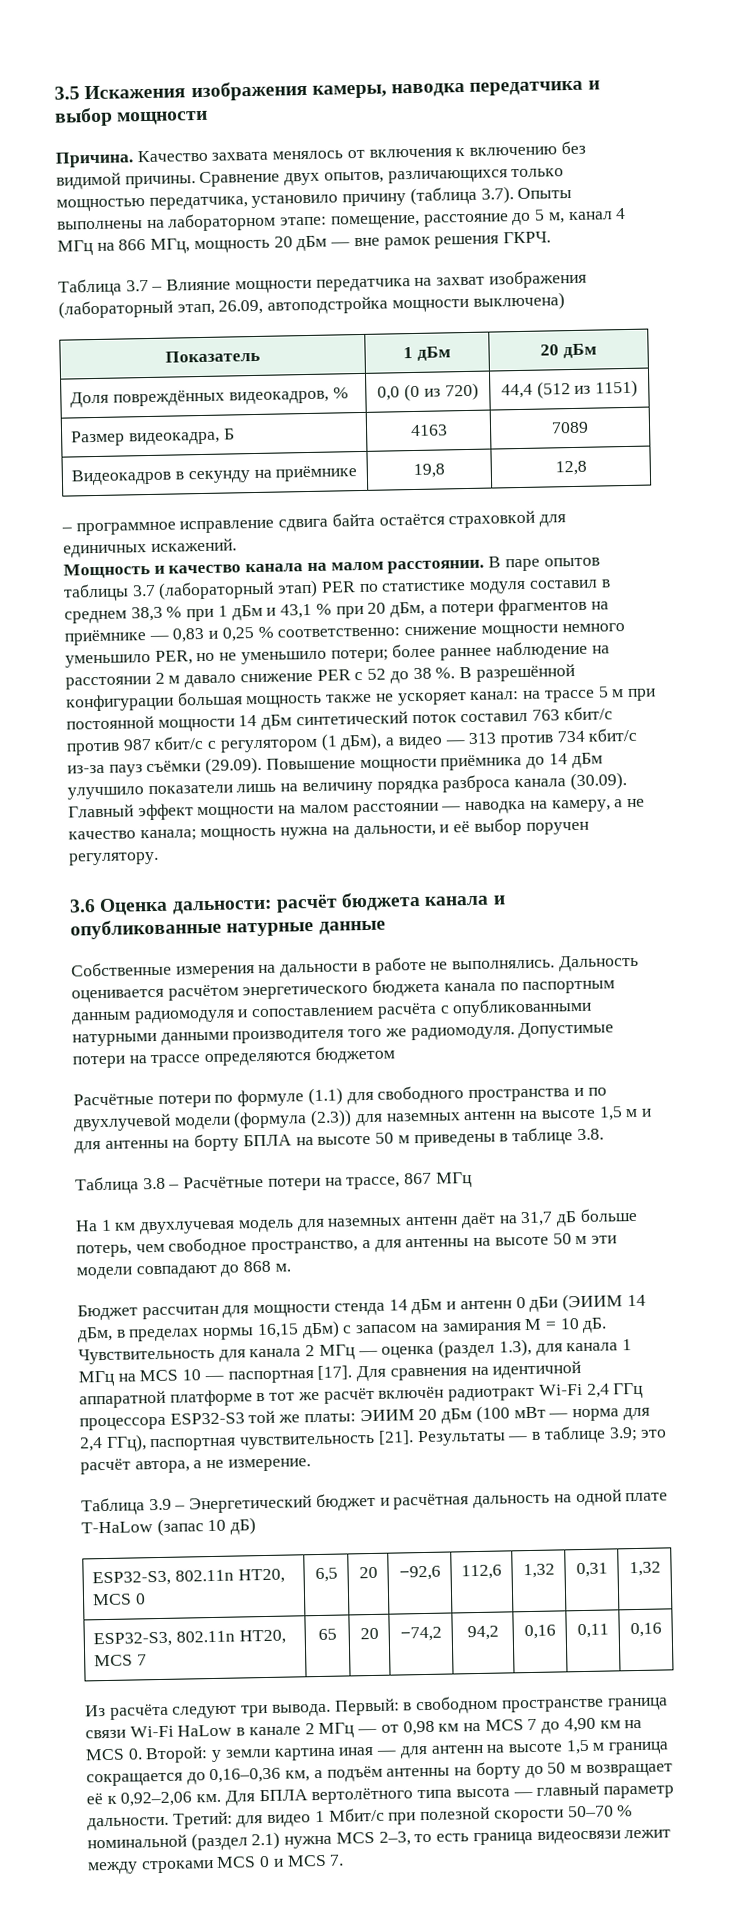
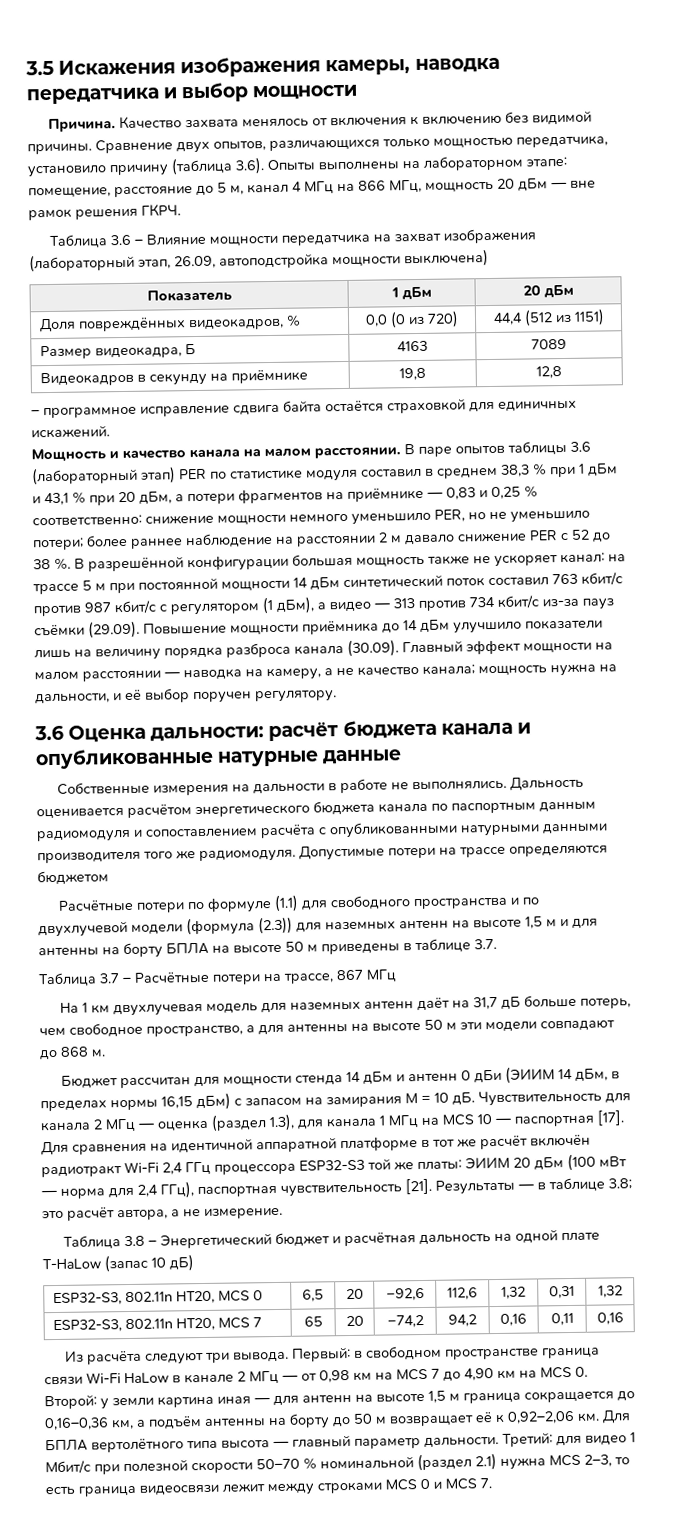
[480,186,514,204] 3.7). -> [235,157,265,175] 3.6).
[125,279,149,292] 3.7 -> [109,234,131,246] 3.6
[131,584,156,597] 3.7 -> [570,441,591,452] 3.6
[576,1128,604,1141] [75,1176,166,1195] 3.8. // Таблица 3.8 -> [474,938,497,950] [38,972,120,987] 3.7. // Таблица 3.7
[608,1426,638,1442] 3.9; -> [608,1178,632,1190] 3.8;
[148,1498,172,1511] 3.9 -> [123,1235,145,1247] 3.8

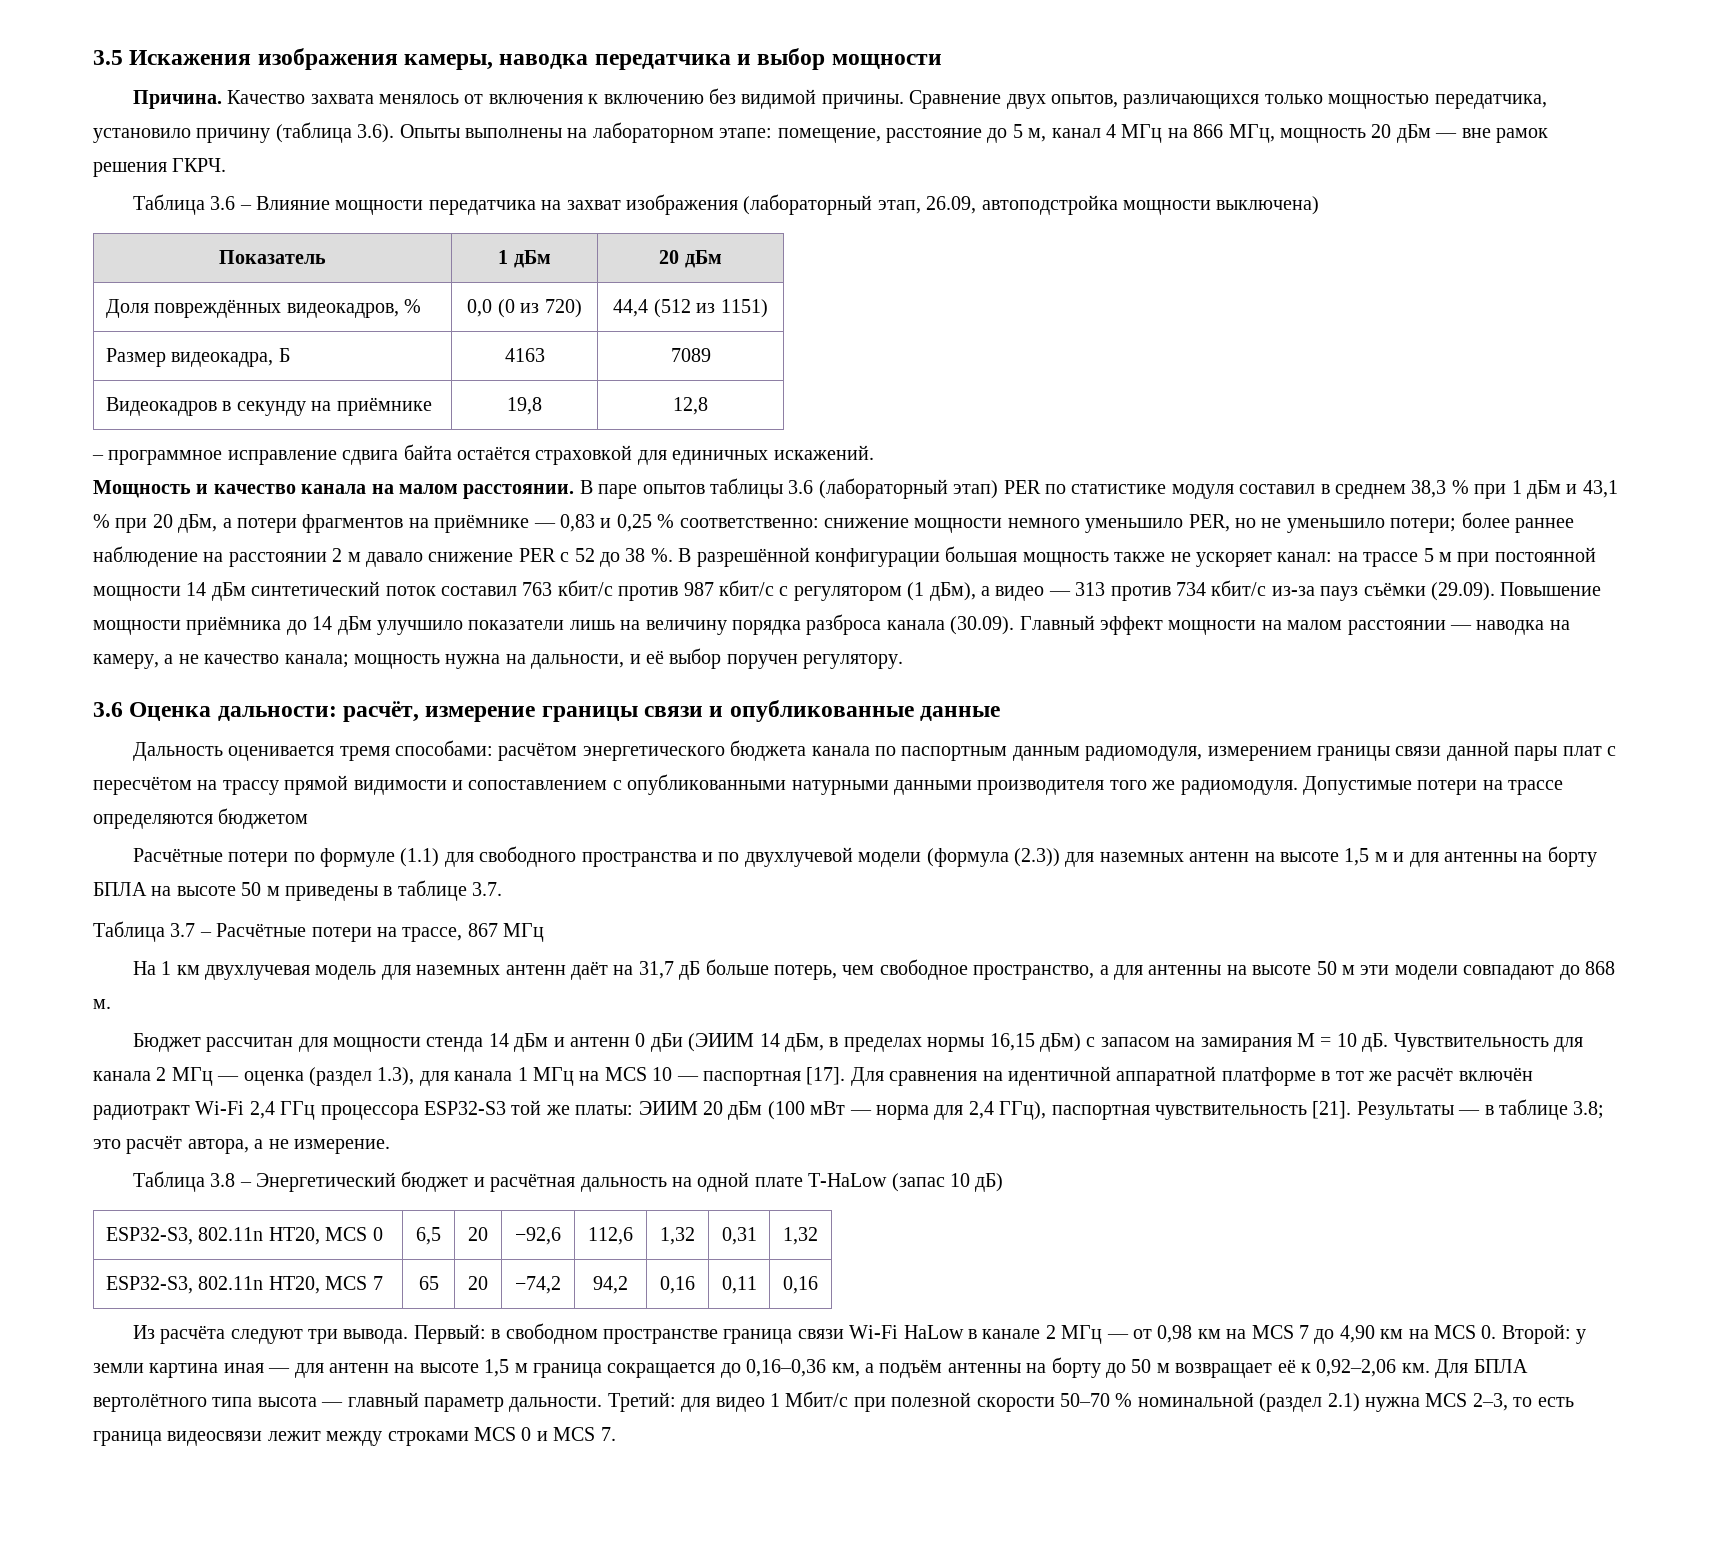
[268,719,513,742] расчёт бюджета канала -> [343,701,704,722] расчёт, измерение границы связи
[217,750,320,767] натурные -> (914, 711) none
[56,776,584,796] [36,808,124,819] Собственные измерения на дальности в работе не выполнялись. Дальность оценивается -> [132,740,494,761] Дальность оценивается тремя способами:
[36,829,131,843] радиомодуля -> [1085,741,1617,761] [93,775,447,795] радиомодуля, измерением границы связи данной пары плат с пересчётом на трассу прямой видимости
[260,824,316,839] расчёта -> (608, 785) none

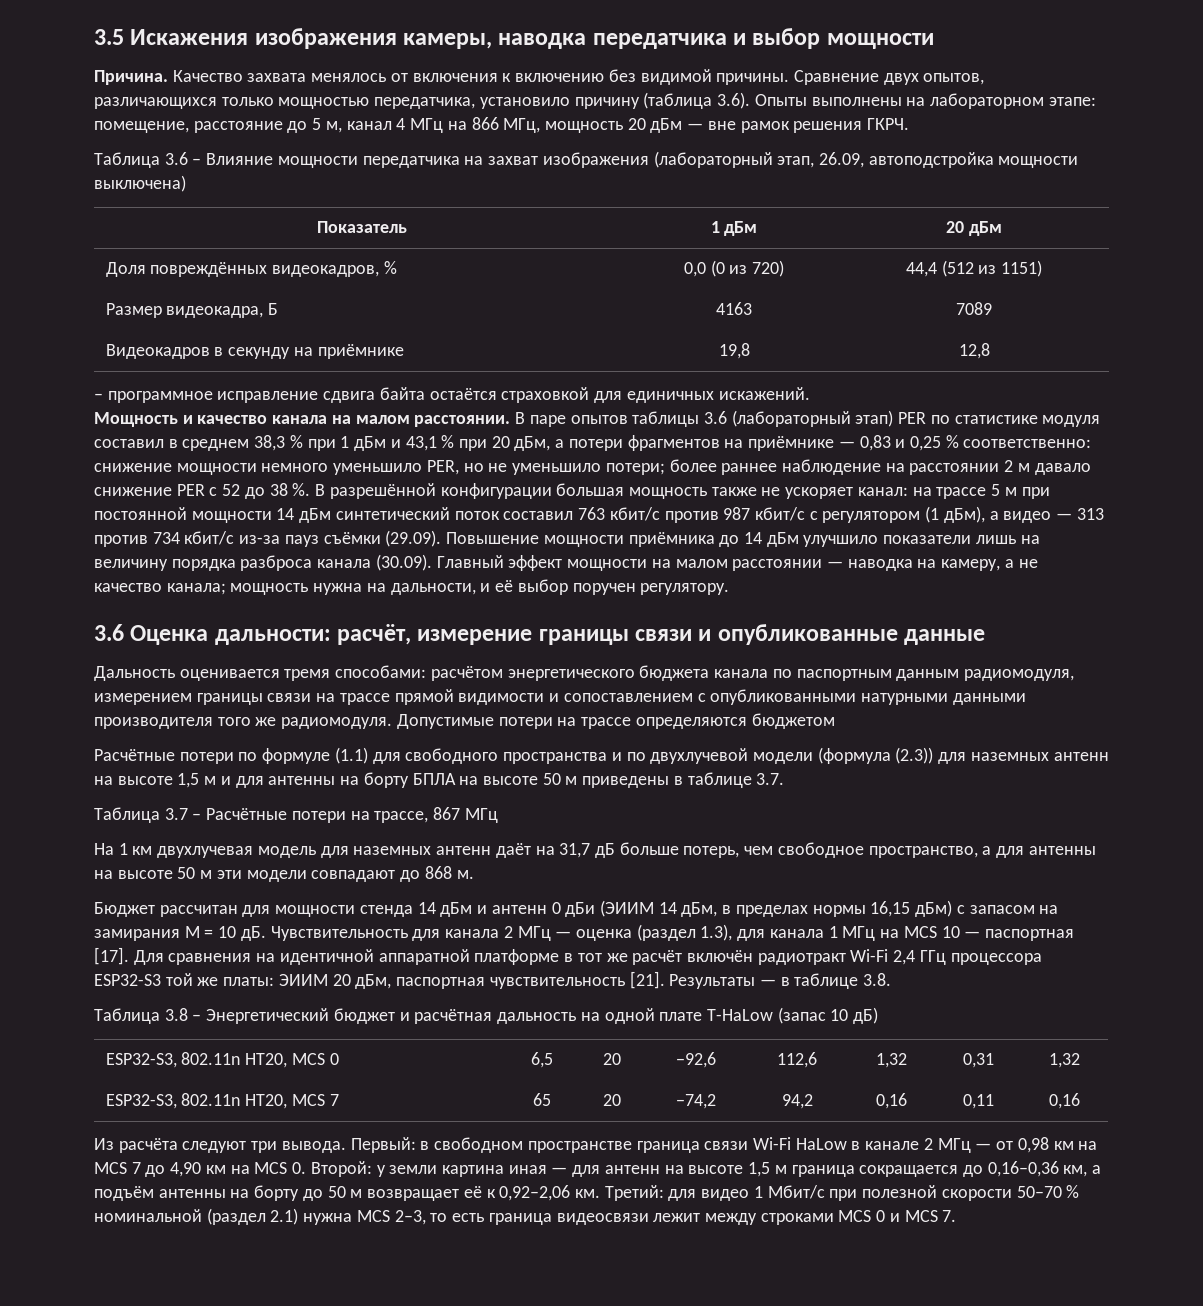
[1446,741,1617,761] [93,776,279,795] данной пары плат с пересчётом на трассу -> [316,693,390,705] на трассе
[728,1101,1047,1120] дБм (100 мВт — норма для 2,4 ГГц), -> [355,974,392,989] дБм,
[1573,1101,1605,1119] [93,1135,390,1154] 3.8; это расчёт автора, а не измерение. -> [863,973,892,986] 3.8.
[1435,1359,1528,1378] [93,1392,603,1412] Для БПЛА вертолётного типа высота — главный параметр дальности. -> (600, 1193) none

